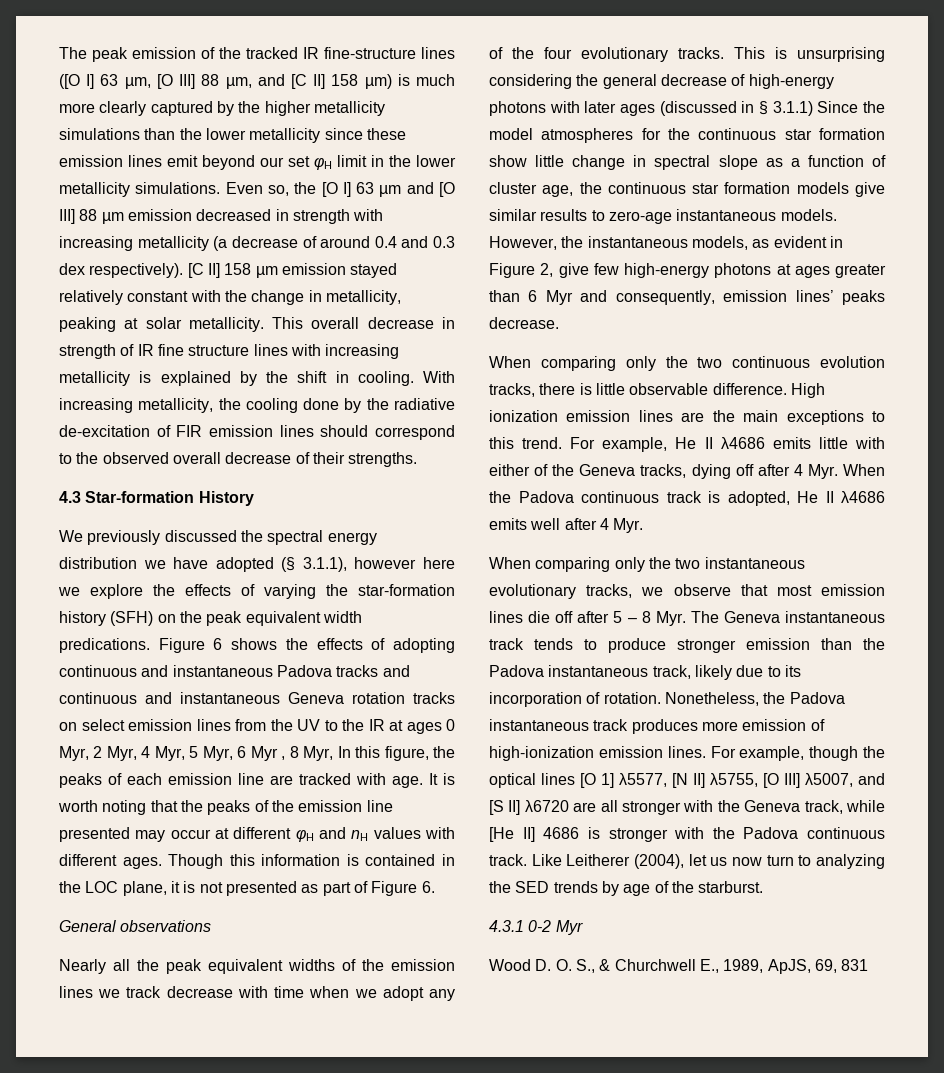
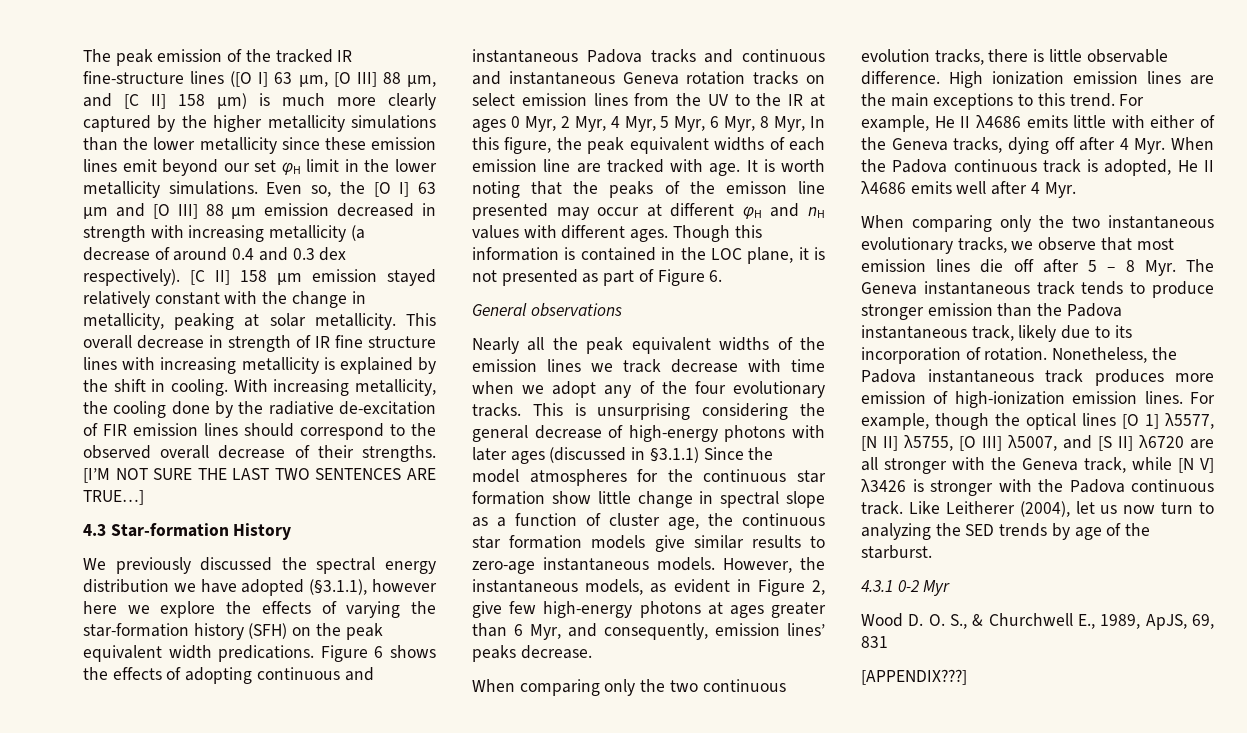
(418, 459) none -> [83,468,436,483] [83,490,144,505] [I’M NOT SURE THE LAST TWO SENTENCES ARE TRUE…]
[281,557,347,572] (§ 3.1.1), -> [309,579,368,595] (§3.1.1),
[250,746,286,761] Myr , -> [724,116,756,132] Myr,
[59,773,102,788] peaks -> [587,137,765,154] peak equivalent widths
[298,800,363,812] emission -> [725,181,787,194] emisson
[759,101,813,116] § 3.1.1) -> [649,447,699,463] §3.1.1)
[545,290,573,305] Myr -> [530,624,561,640] Myr,
[489,827,580,842] [He II] 4686 -> [1178,458,1214,473] [861,479,906,492] [N V] λ3426
(869, 965) none -> [861,669,967,685] // [APPENDIX???]

